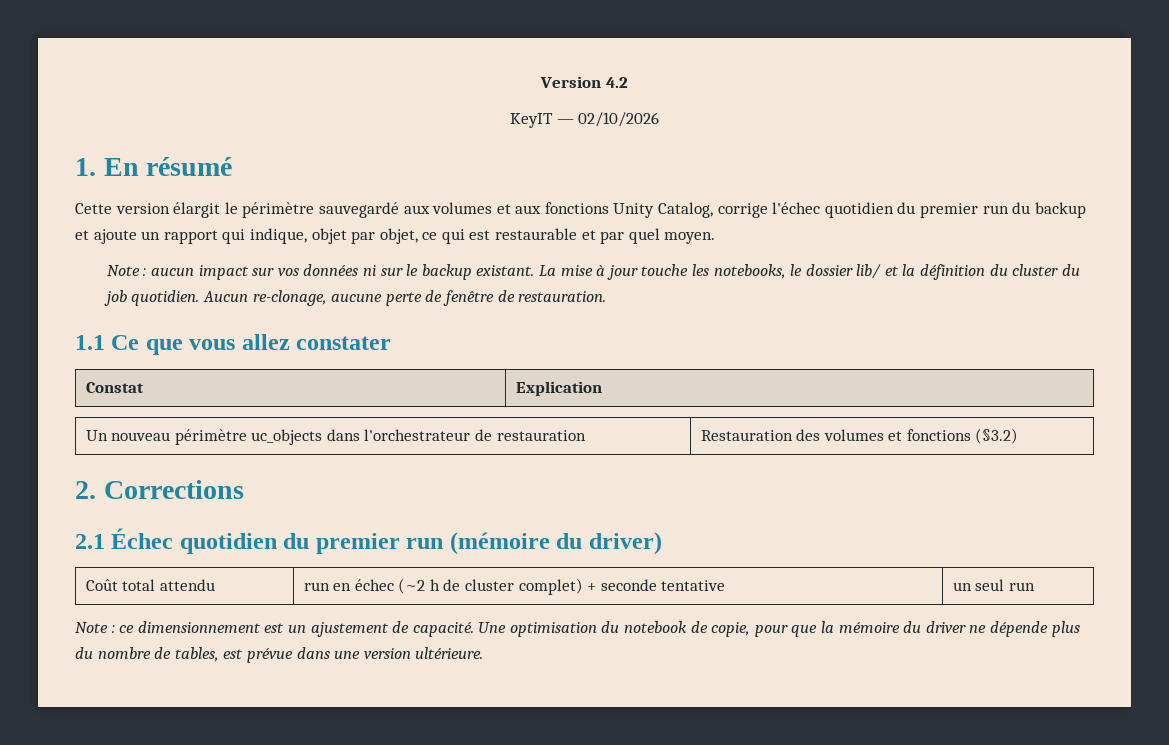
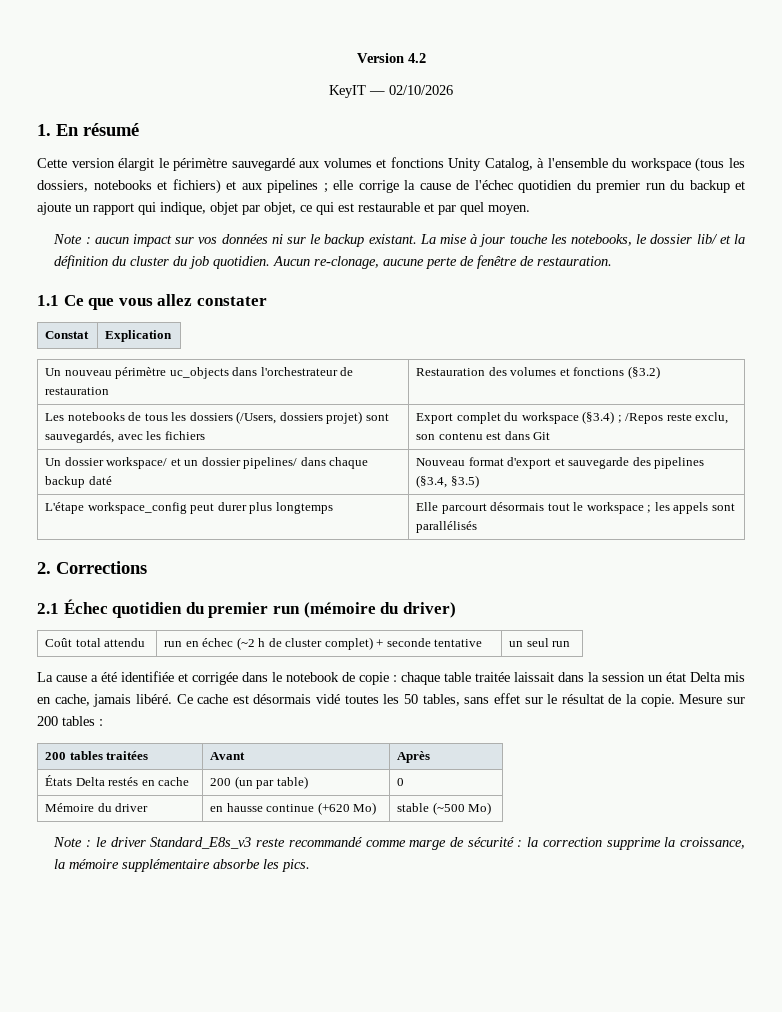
[515,205,542,214] aux -> (387, 163) none
[717,203,768,218] corrige -> [537,157,745,172] [37,179,469,194] à l'ensemble du workspace (tous les dossiers, notebooks et fichiers) et aux pipelines ; elle corrige la cause de
(1019, 436) none -> [45,411,389,424] [45,431,205,443] [416,411,729,424] [416,431,551,440] [45,457,369,469] [45,476,112,488] [416,457,705,469] [416,475,479,488] [45,502,333,514] [416,502,735,514] [416,521,478,533] // Les notebooks de tous les dossiers (/Users, dossiers projet) sont sauvegardés, avec les fichiers | Export complet du workspace (§3.4) ; /Repos reste exclu, son contenu est dans Git // Un dossier workspace/ et un dossier pipelines/ dans chaque backup daté | Nouveau format d'export et sauvegarde des pipelines (§3.4, §3.5) // L'étape workspace_config peut durer plus longtemps | Elle parcourt désormais tout le workspace ; les appels sont parallélisés
[75,621,1080,637] [75,647,484,663] Note : ce dimensionnement est un ajustement de capacité. Une optimisation du notebook de copie, pour que la mémoire du driver ne dépende plus du nombre de tables, est prévue dans une version ultérieure. -> [37,671,745,685] [37,693,745,707] [37,716,103,726] [45,751,149,760] [210,752,246,760] [397,751,431,763] [45,775,190,786] [210,776,308,789] [397,778,405,786] [45,803,149,812] [210,802,377,815] [397,802,492,815] [53,837,746,850] [54,859,311,872] La cause a été identifiée et corrigée dans le notebook de copie : chaque table traitée laissait dans la session un état Delta mis en cache, jamais libéré. Ce cache est désormais vidé toutes les 50 tables, sans effet sur le résultat de la copie. Mesure sur 200 tables : // 200 tables traitées | Avant | Après // États Delta restés en cache | 200 (un par table) | 0 // Mémoire du driver | en hausse continue (+620 Mo) | stable (~500 Mo) // Note : le driver Standard_E8s_v3 reste recommandé comme marge de sécurité : la correction supprime la croissance, la mémoire supplémentaire absorbe les pics.

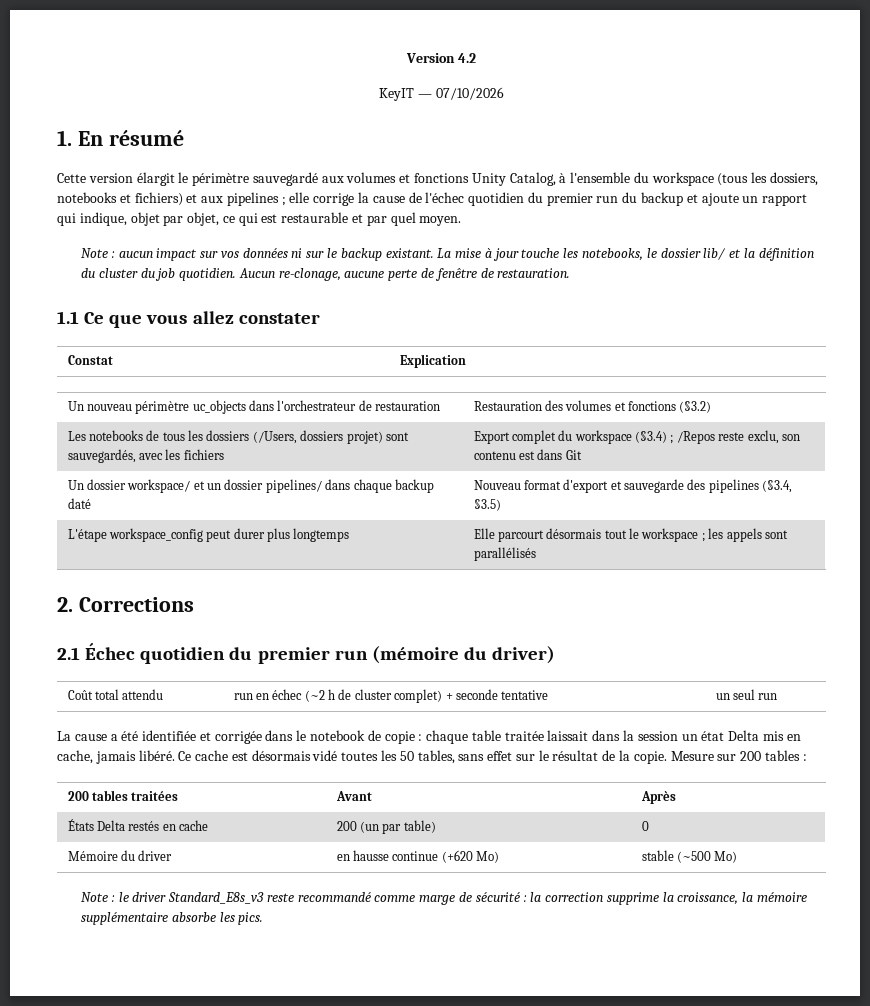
[389,85,453,95] 02/10/2026 -> [435,87,504,100] 07/10/2026

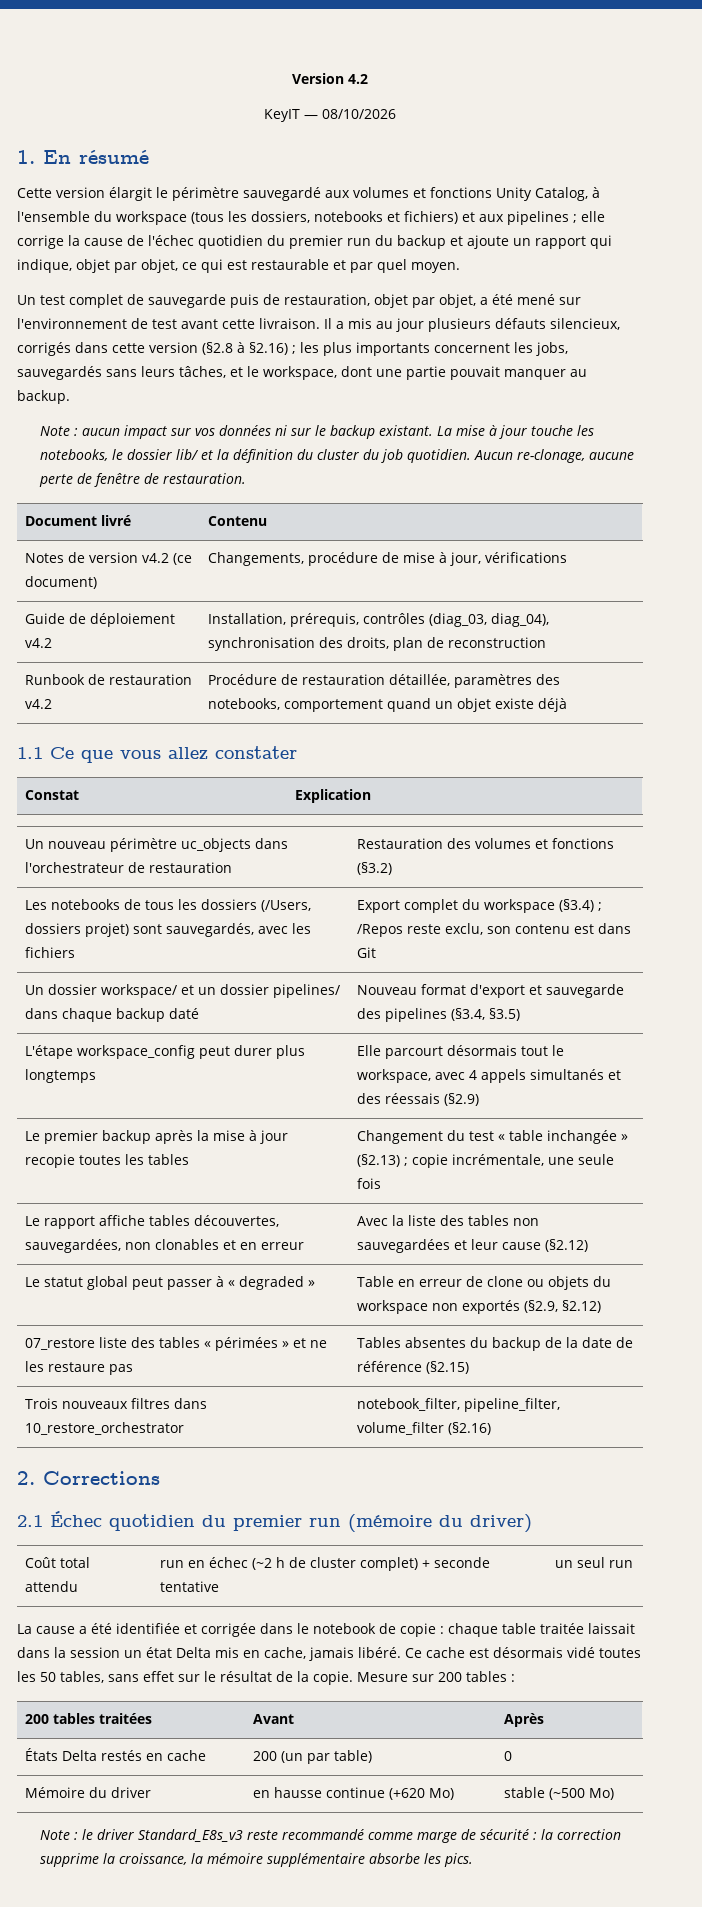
[435,87,504,100] 07/10/2026 -> [322,109,396,119] 08/10/2026
(462, 221) none -> [17,294,581,308] [17,318,620,332] [17,342,568,356] [17,366,587,380] [17,390,70,404] // Un test complet de sauvegarde puis de restauration, objet par objet, a été mené sur l'environnement de test avant cette livraison. Il a mis au jour plusieurs défauts silencieux, corrigés dans cette version (§2.8 à §2.16) ; les plus importants concernent les jobs, sauvegardés sans leurs tâches, et le workspace, dont une partie pouvait manquer au backup.
(571, 273) none -> [25,515,132,526] [208,516,268,526] [25,552,193,565] [25,576,98,589] [208,552,568,566] [25,613,176,627] [25,638,53,648] [208,613,550,627] [208,637,547,651] [25,674,193,685] [25,699,53,709] [208,674,561,688] [208,698,568,712] // Document livré | Contenu // Notes de version v4.2 (ce document) | Changements, procédure de mise à jour, vérifications // Guide de déploiement v4.2 | Installation, prérequis, contrôles (diag_03, diag_04), synchronisation des droits, plan de reconstruction // Runbook de restauration v4.2 | Procédure de restauration détaillée, paramètres des notebooks, comportement quand un objet existe déjà
[641,528,788,542] [473,547,536,561] workspace ; les appels sont parallélisés -> [357,1069,622,1083] [357,1093,480,1106] [25,1130,289,1144] [25,1154,190,1168] [357,1130,629,1144] [357,1154,615,1168] [357,1178,382,1189] [25,1215,280,1229] [25,1239,305,1253] [357,1215,540,1226] [357,1239,589,1253] [25,1276,316,1290] [357,1276,612,1290] [357,1300,602,1314] [25,1337,328,1351] [25,1361,134,1375] [357,1337,634,1351] [357,1361,470,1374] [25,1398,208,1409] [25,1422,185,1435] [357,1398,561,1412] [357,1422,492,1435] workspace, avec 4 appels simultanés et des réessais (§2.9) // Le premier backup après la mise à jour recopie toutes les tables | Changement du test « table inchangée » (§2.13) ; copie incrémentale, une seule fois // Le rapport affiche tables découvertes, sauvegardées, non clonables et en erreur | Avec la liste des tables non sauvegardées et leur cause (§2.12) // Le statut global peut passer à « degraded » | Table en erreur de clone ou objets du workspace non exportés (§2.9, §2.12) // 07_restore liste des tables « périmées » et ne les restaure pas | Tables absentes du backup de la date de référence (§2.15) // Trois nouveaux filtres dans 10_restore_orchestrator | notebook_filter, pipeline_filter, volume_filter (§2.16)

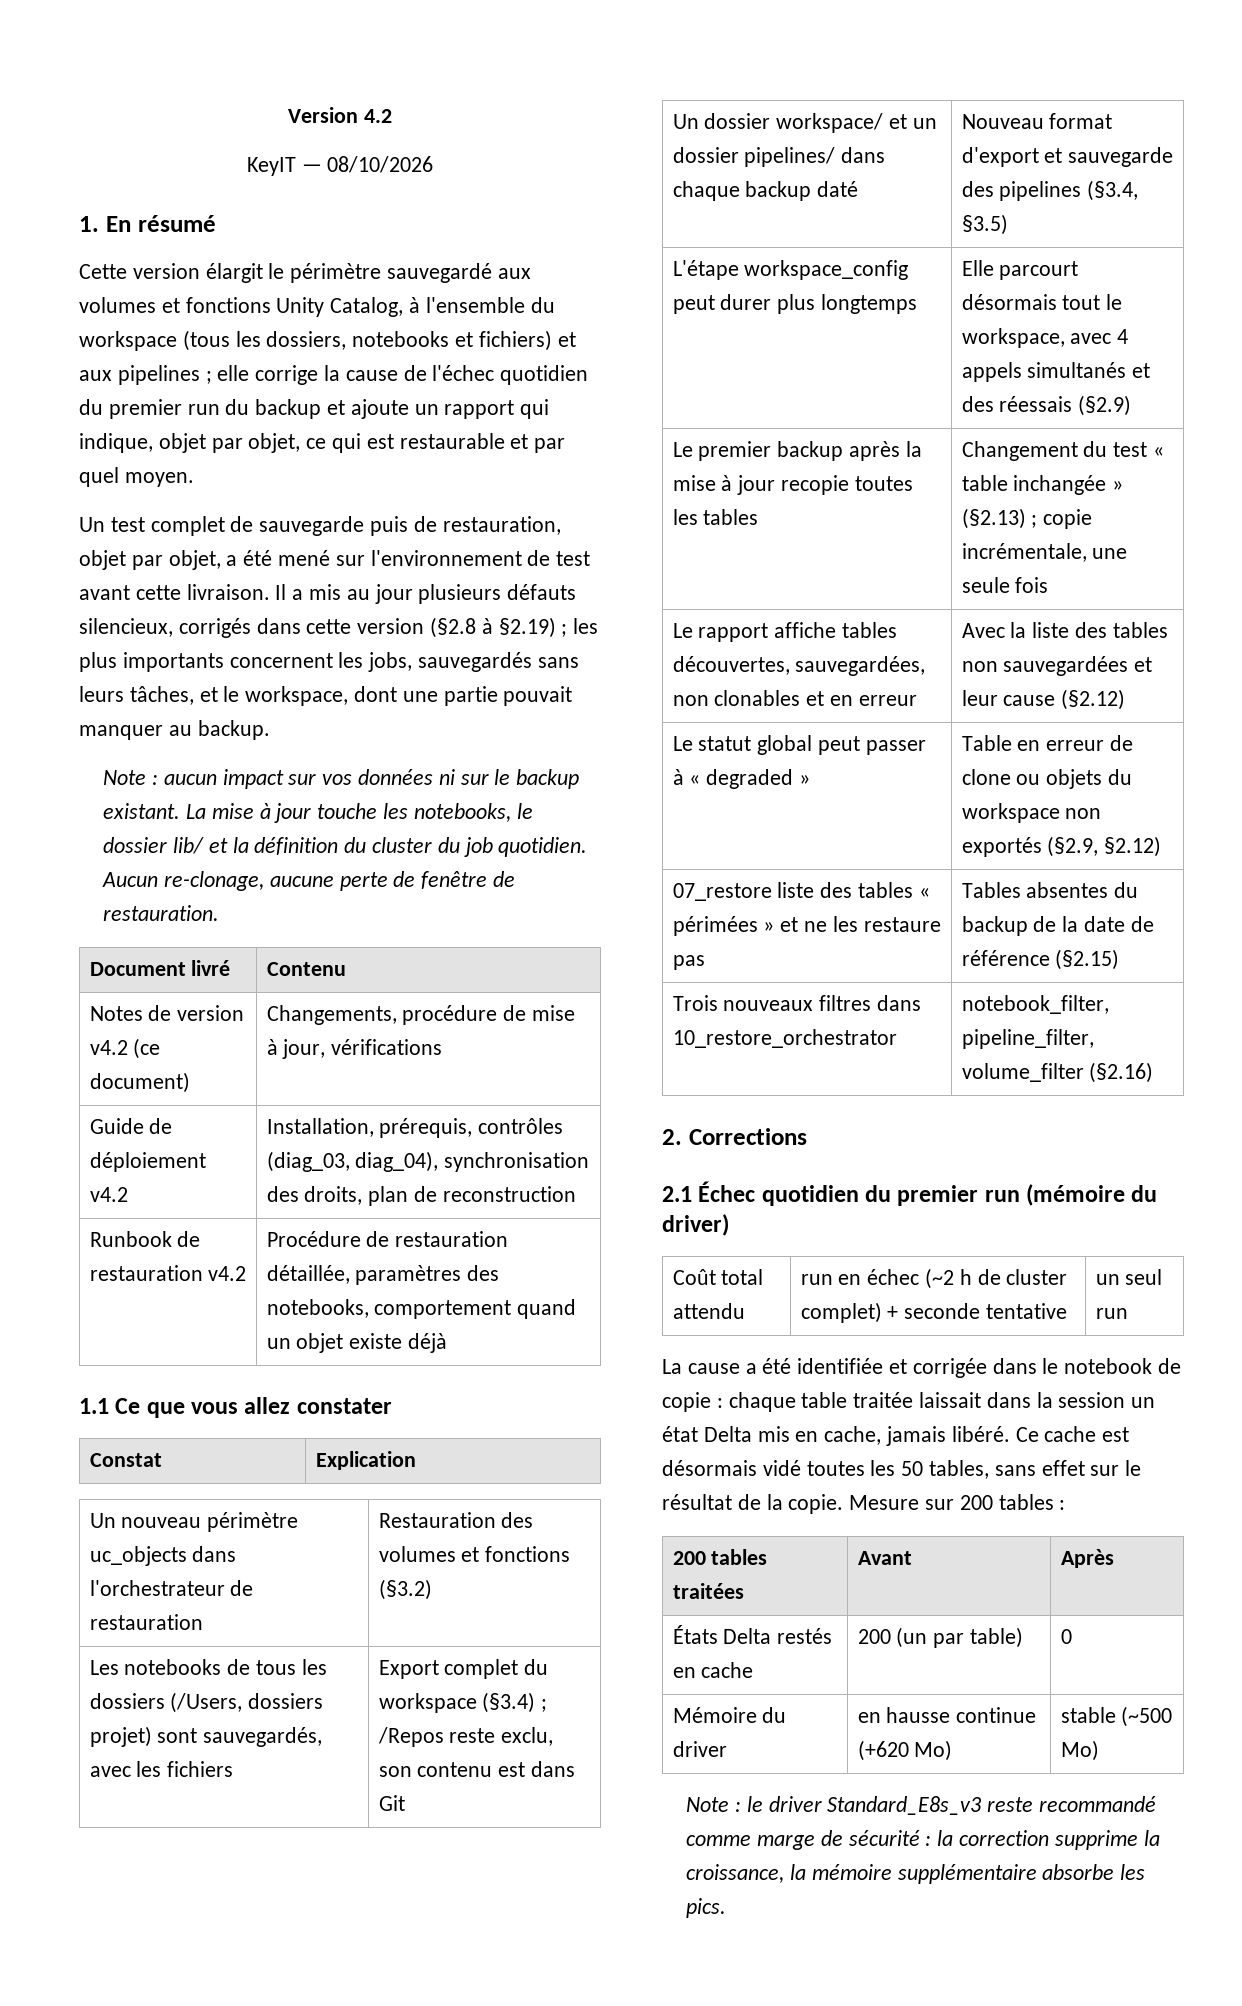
[249,342,288,355] §2.16) -> [498,617,556,638] §2.19)

